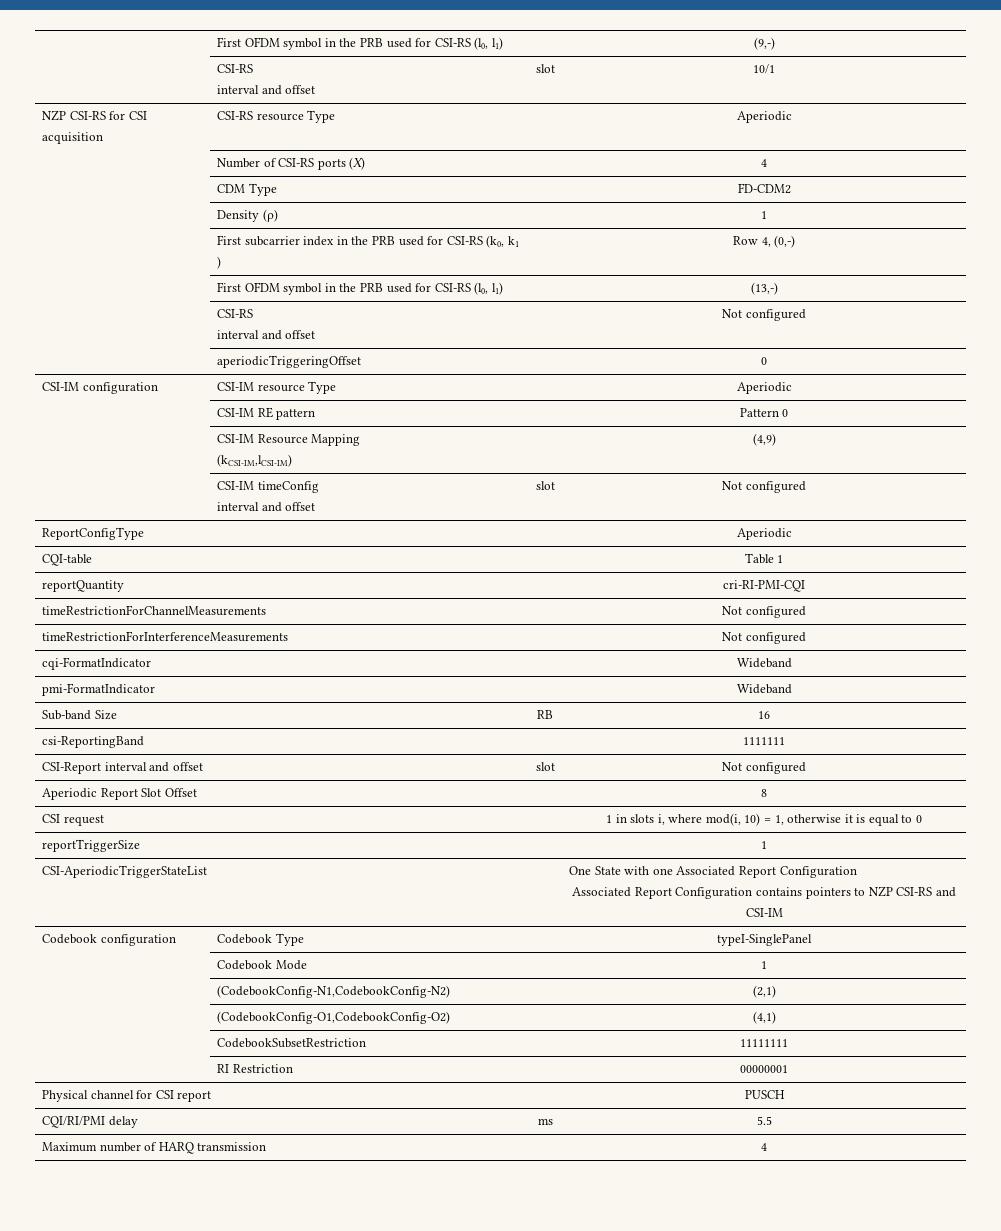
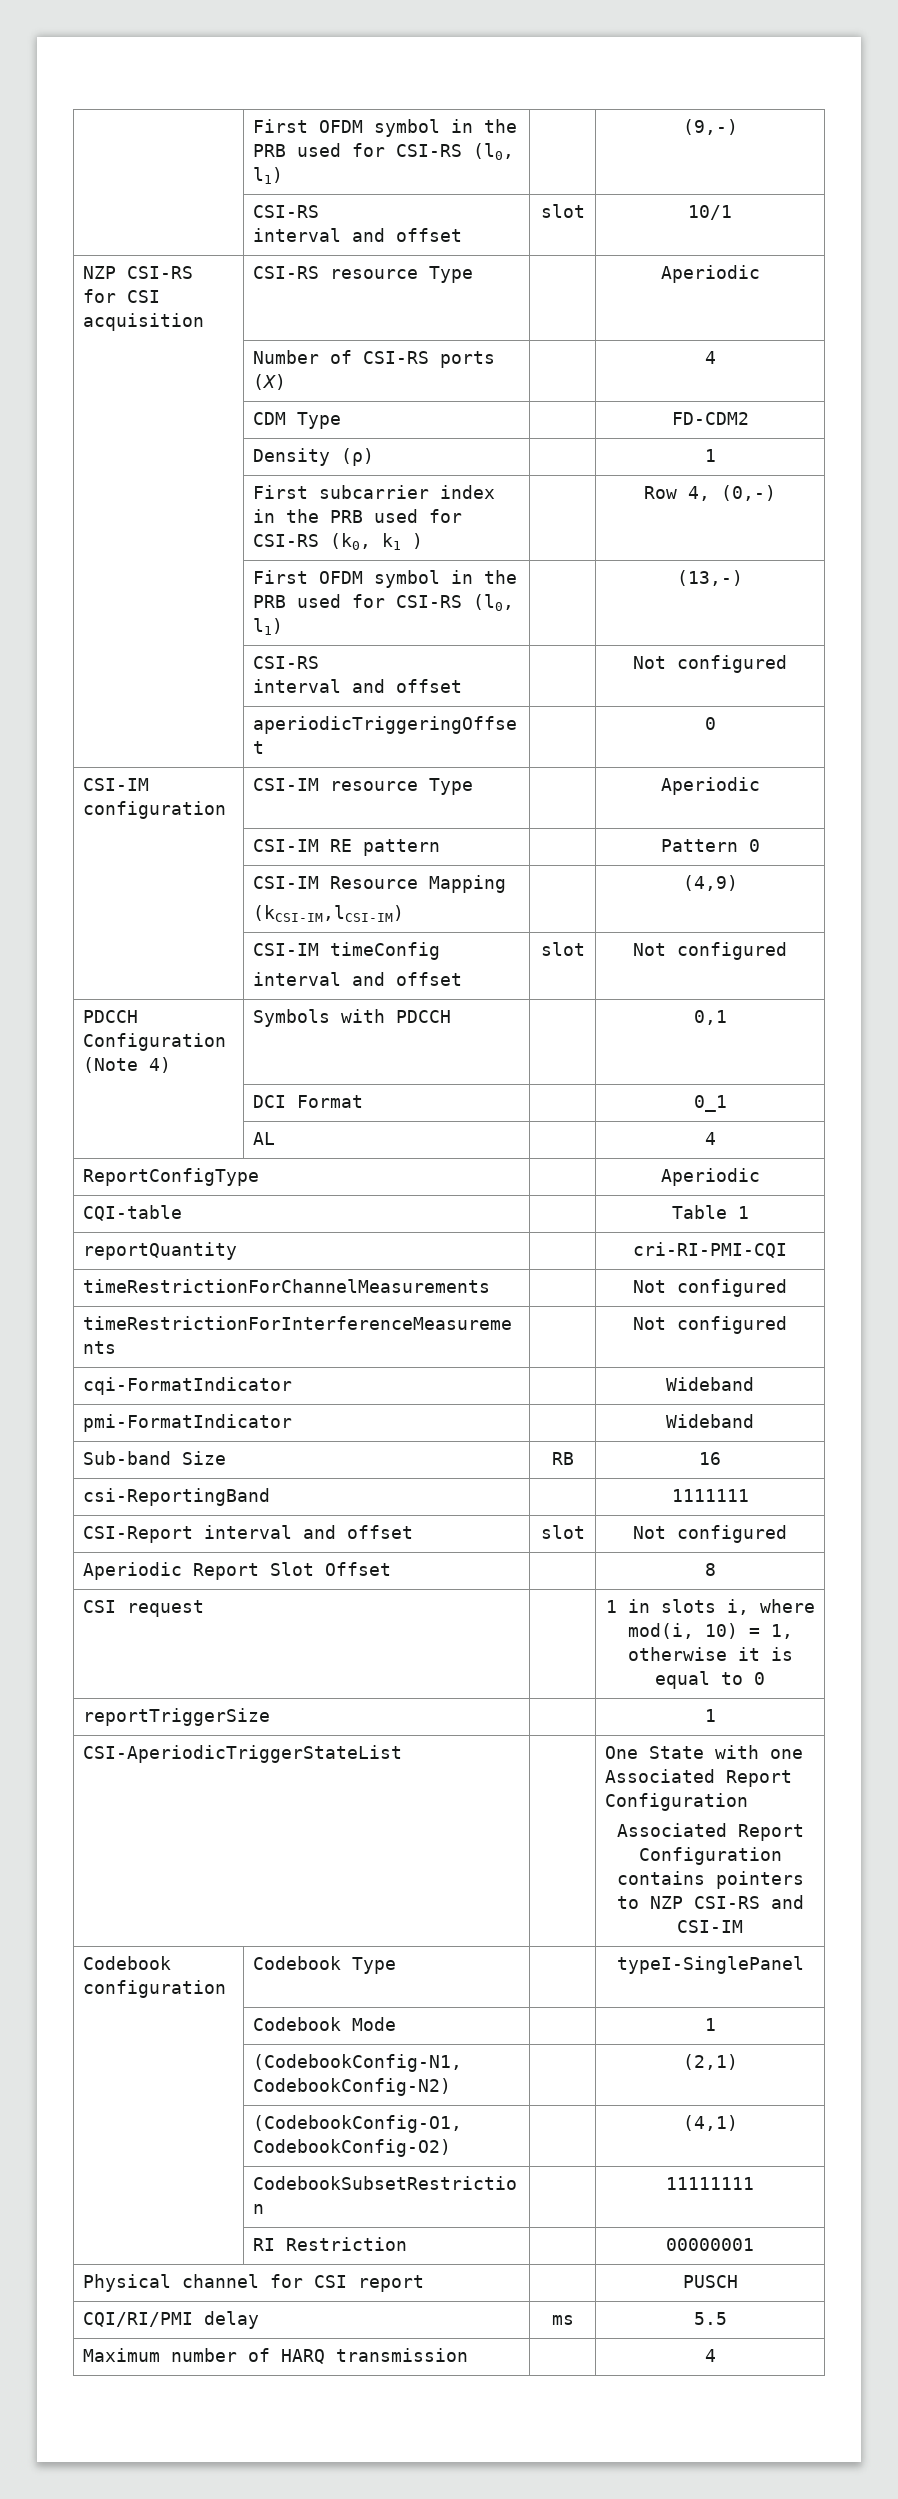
(806, 487) none -> [83,1010,139,1023] [83,1033,227,1051] [83,1057,172,1073] [253,1009,452,1027] [693,1010,727,1025] [253,1095,364,1108] [693,1095,727,1112] [253,1132,276,1145] [704,1132,716,1145] // PDCCH Configuration (Note 4) | Symbols with PDCCH | | 0,1 // | DCI Format | | 0_1 // | AL | | 4

